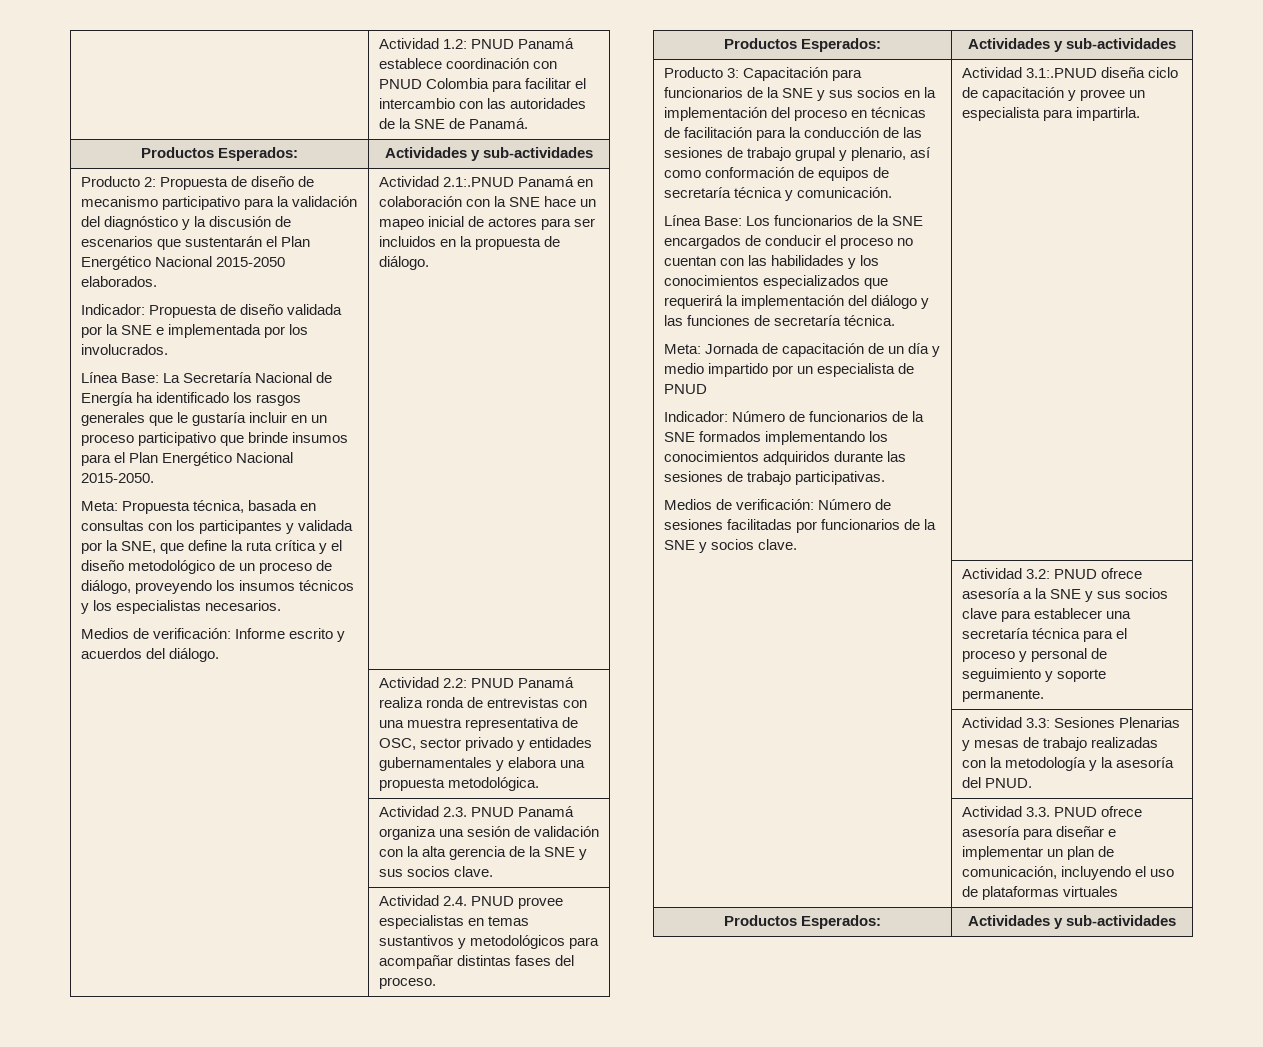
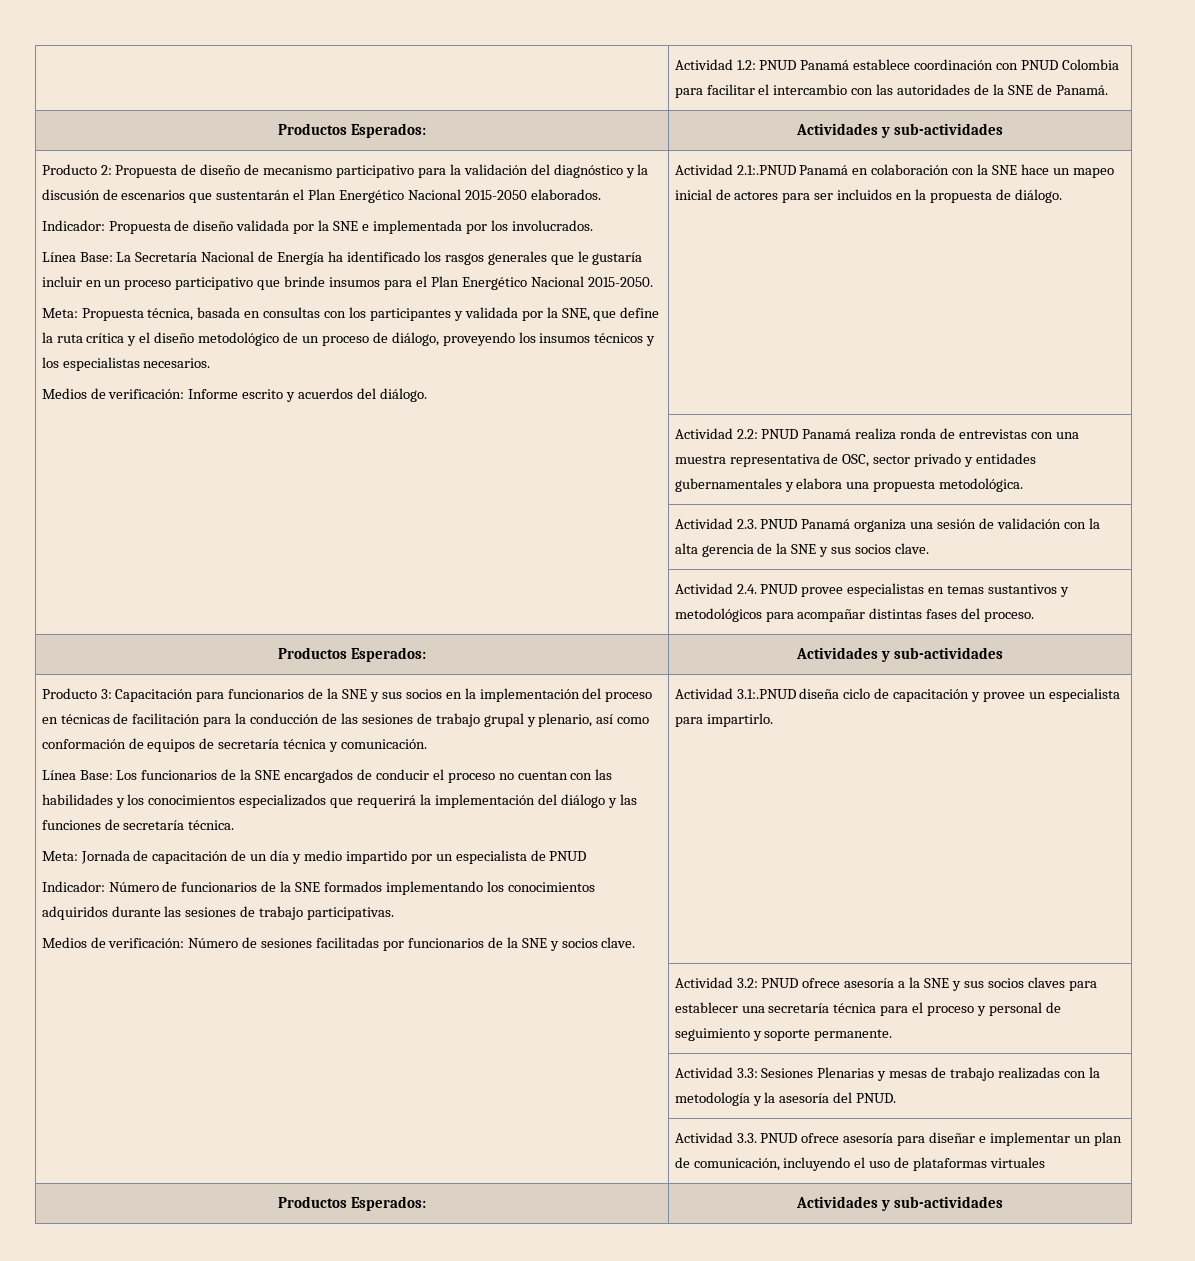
[1075,107,1140,121] impartirla. -> [706,713,773,727] impartirlo.
[961,608,997,619] clave -> [1027,977,1065,988] claves

